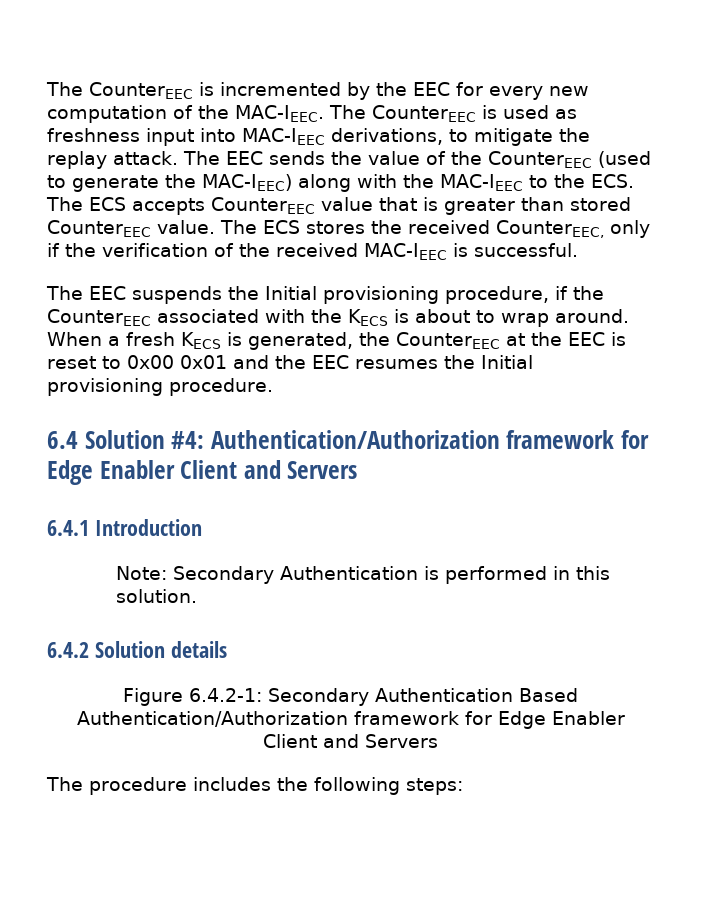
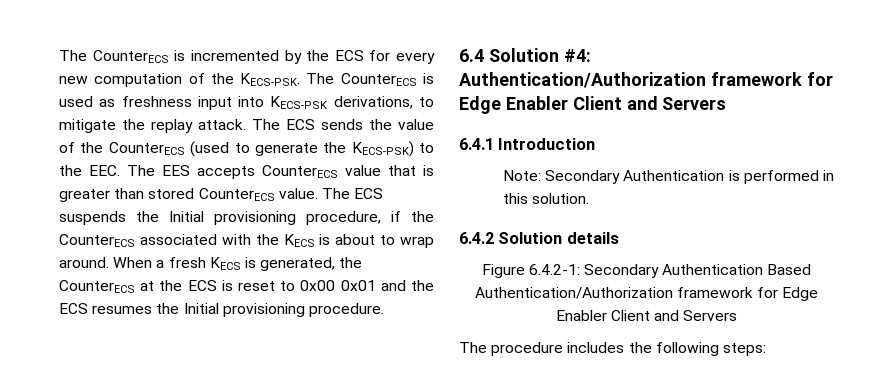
[46,82,193,99] The CounterEEC -> [59,50,169,63] The CounterECS
[413,82,450,96] EEC -> [334,50,364,61] ECS
[235,105,476,122] MAC-IEEC. The CounterEEC -> [240,73,417,86] KECS-PSK. The CounterECS
[242,128,325,145] MAC-IEEC -> [270,96,328,109] KECS-PSK
[226,151,263,165] EEC -> [286,119,315,130] ECS
[488,151,592,168] CounterEEC -> [108,142,185,155] CounterECS
[202,174,634,192] [46,197,315,215] MAC-IEEC) along with the MAC-IEEC to the ECS. The ECS accepts CounterEEC -> [351,141,434,157] [59,165,338,179] KECS-PSK) to the EEC. The EES accepts CounterECS
[47,220,151,237] CounterEEC -> [198,188,275,201] CounterECS
[306,220,650,238] [47,243,578,260] [46,286,126,300] stores the received CounterEEC, only if the verification of the received MAC-IEEC is successful. // The EEC -> (384, 193) none
[47,309,151,326] CounterEEC -> [59,234,135,247] CounterECS
[396,332,500,349] CounterEEC -> [59,280,135,293] CounterECS
[568,332,605,346] EEC -> [187,280,217,291] ECS
[312,355,349,369] EEC -> [59,303,88,314] ECS

